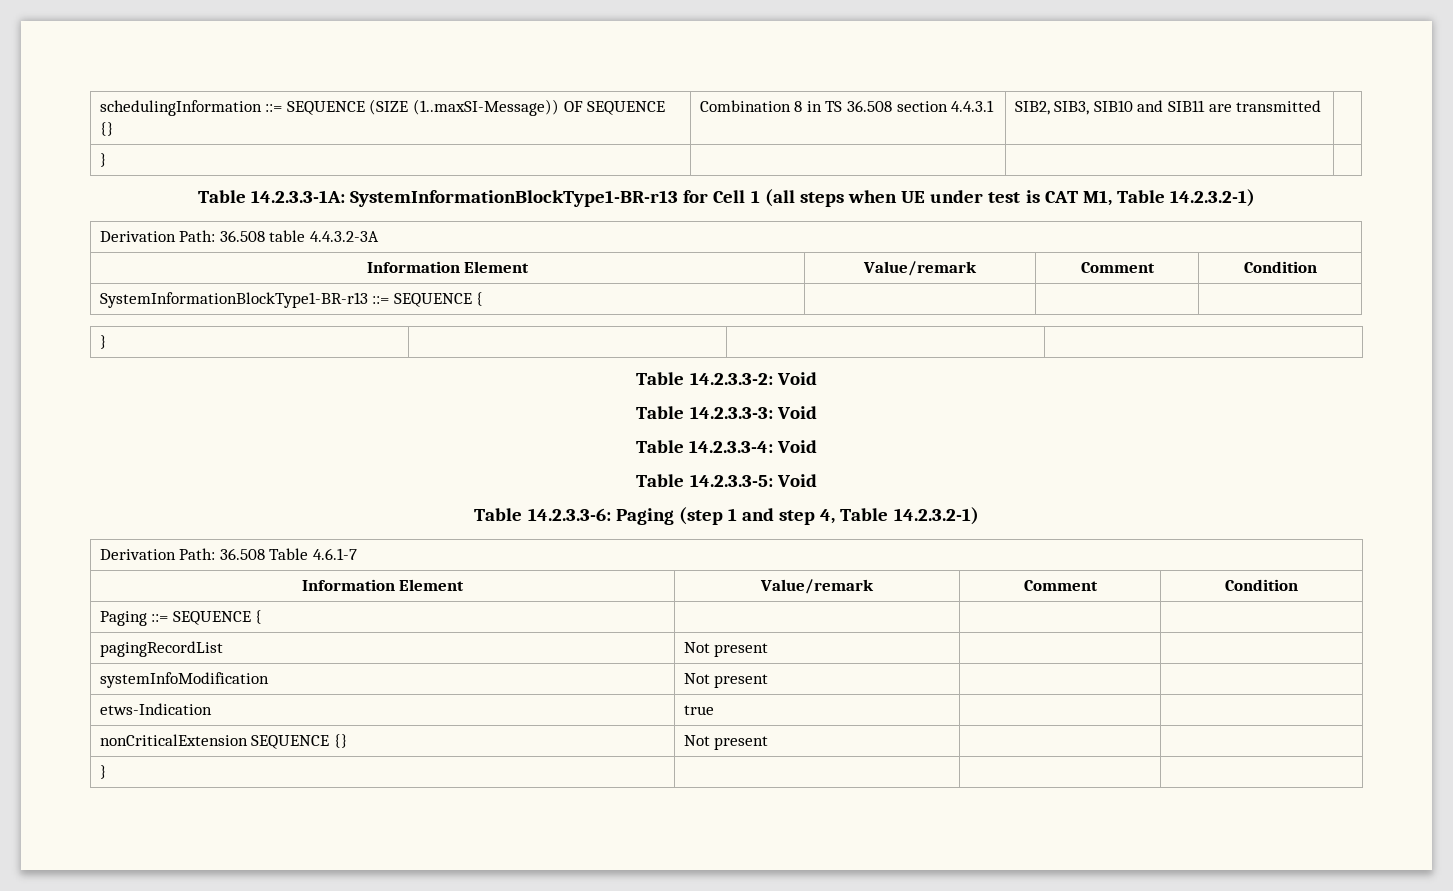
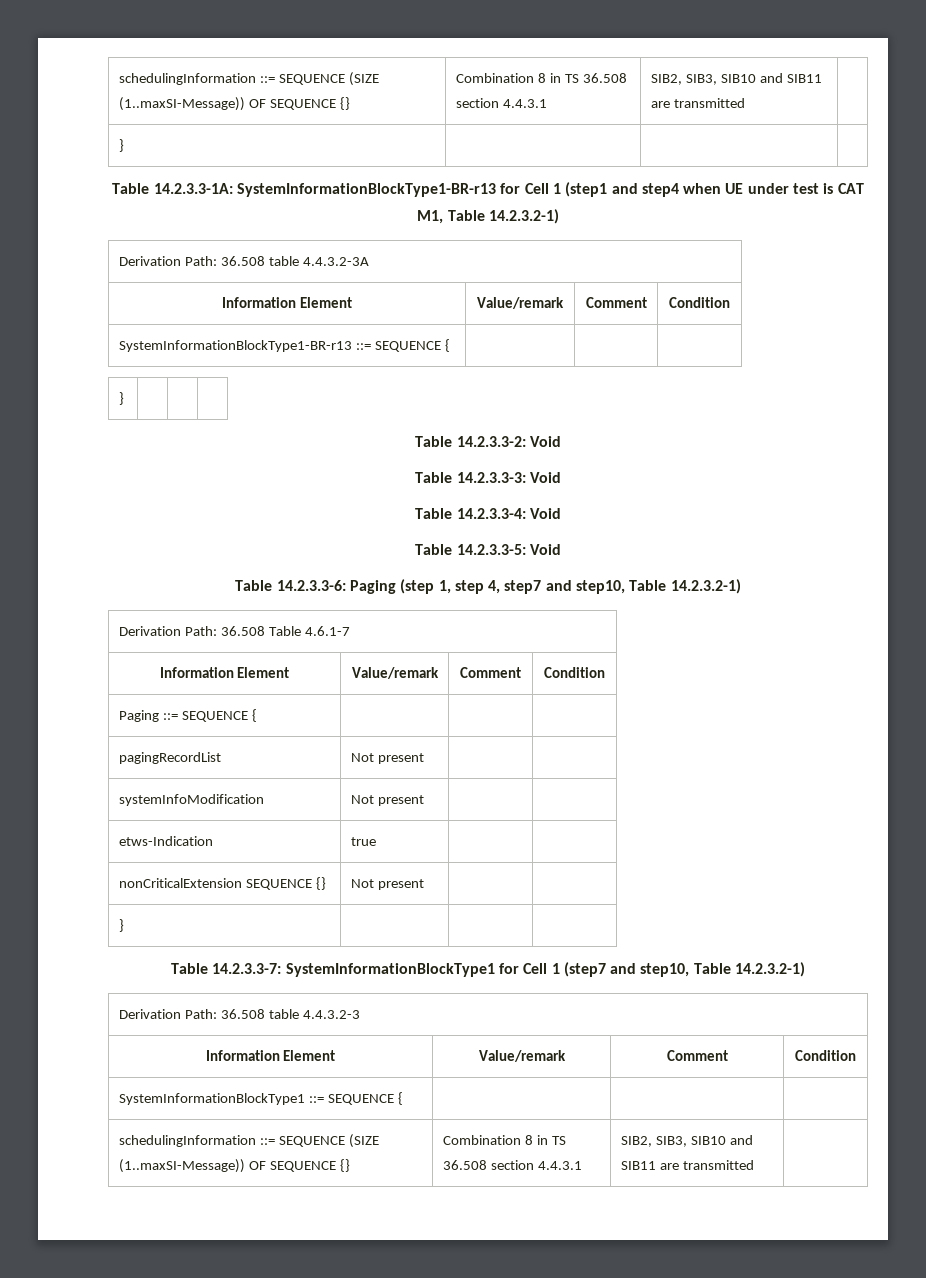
[764,189,844,207] (all steps -> [565,182,679,197] (step1 and step4
[727,508,836,525] 1 and step 4, -> [438,580,626,594] 1, step 4, step7 and step10,
(107, 772) none -> [170,962,806,977] [118,1009,360,1019] [205,1050,336,1061] [478,1050,566,1062] [666,1050,728,1061] [795,1050,856,1061] [118,1092,403,1105] [118,1134,379,1148] [118,1159,350,1173] [442,1135,566,1145] [442,1160,582,1170] [620,1135,753,1147] [620,1160,754,1170] // Table 14.2.3.3-7: SystemInformationBlockType1 for Cell 1 (step7 and step10, Table 14.2.3.2-1) // Derivation Path: 36.508 table 4.4.3.2-3 // Information Element | Value/remark | Comment | Condition // SystemInformationBlockType1 ::= SEQUENCE { | | | // schedulingInformation ::= SEQUENCE (SIZE (1..maxSI-Message)) OF SEQUENCE {} | Combination 8 in TS 36.508 section 4.4.3.1 | SIB2, SIB3, SIB10 and SIB11 are transmitted |

